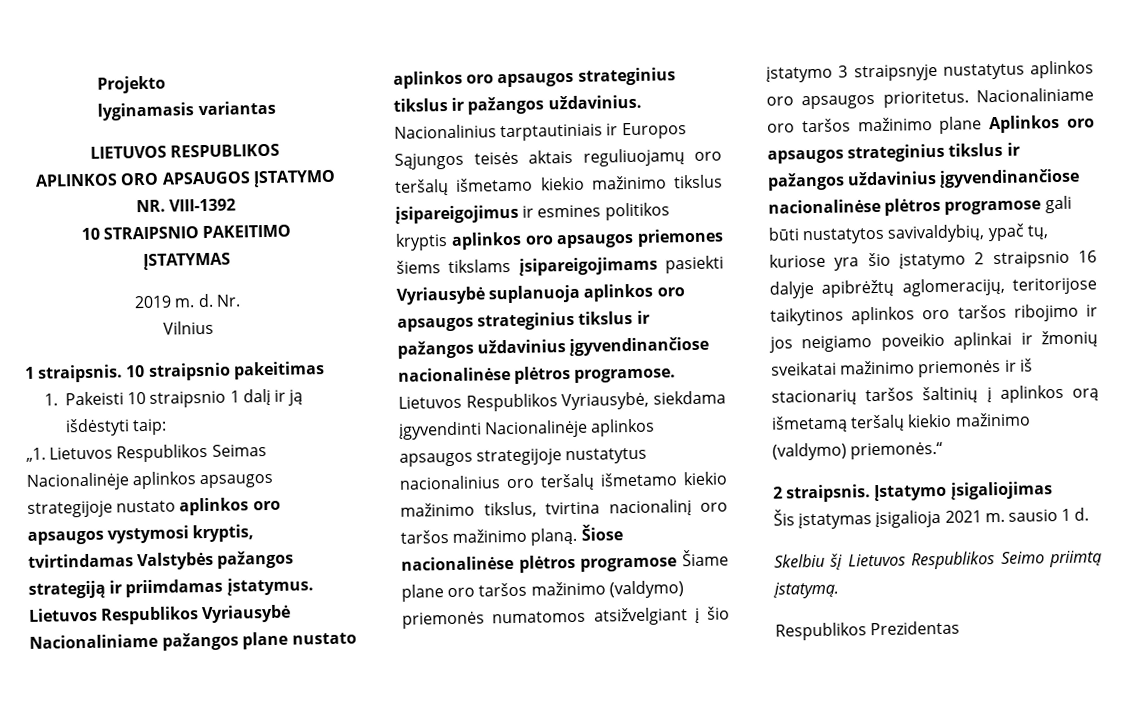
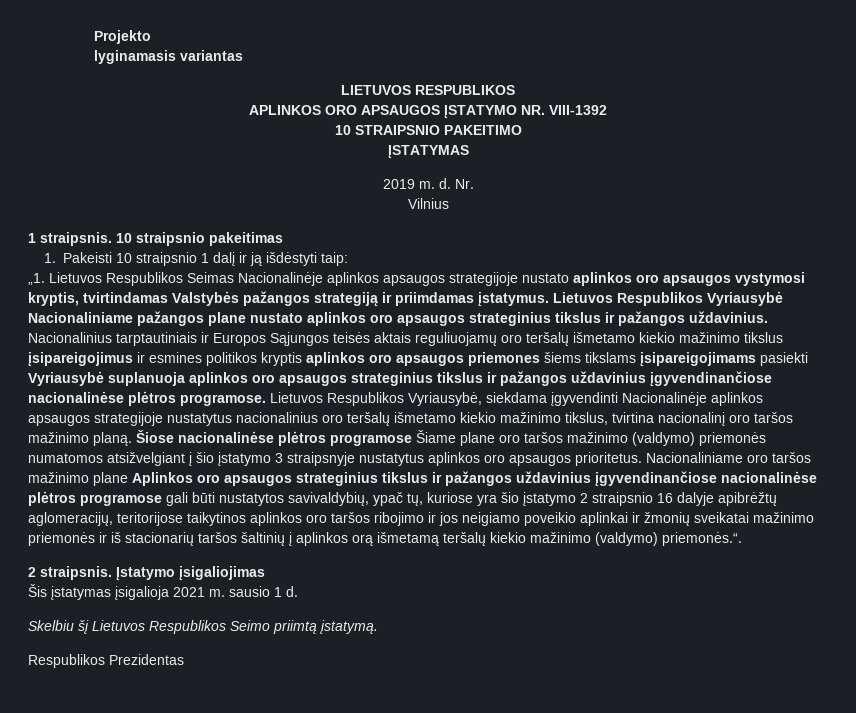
[850,441,944,460] priemonės.“ -> [662,532,742,546] priemonės.“.

